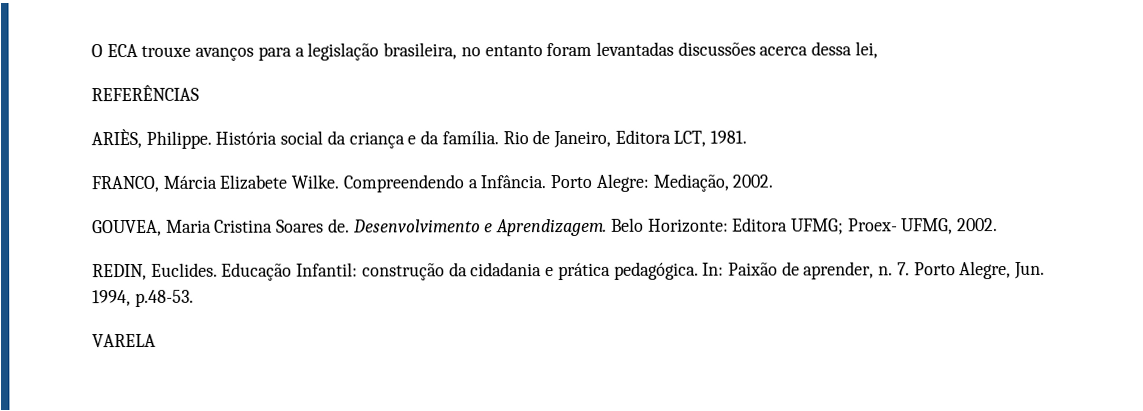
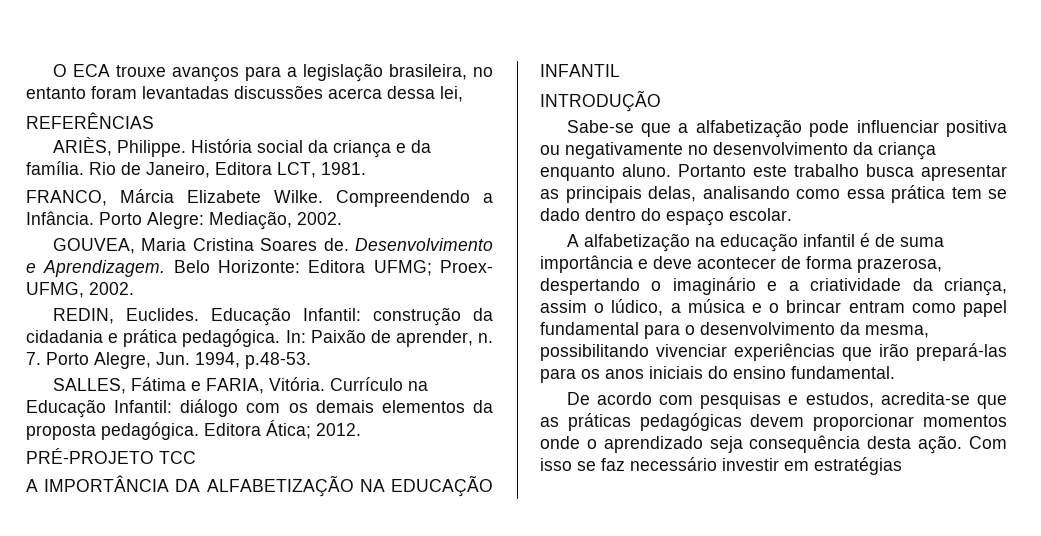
[92,333,156,348] VARELA -> [52,377,428,394] [26,399,494,418] [26,420,361,440] [26,448,196,464] [26,475,493,497] [540,64,620,77] [540,90,661,112] [566,119,1007,138] [540,142,936,160] [540,164,1007,181] [540,185,1007,203] [540,208,792,226] [566,233,944,252] [540,255,942,273] [540,277,1007,296] [540,299,1007,317] [540,322,929,339] [540,343,1007,361] [540,366,895,383] [566,392,1007,409] [540,413,1007,431] [540,435,1007,454] [540,457,902,475] SALLES, Fátima e FARIA, Vitória. Currículo na Educação Infantil: diálogo com os demais elementos da proposta pedagógica. Editora Ática; 2012. // PRÉ-PROJETO TCC // A IMPORTÂNCIA DA ALFABETIZAÇÃO NA EDUCAÇÃO INFANTIL // INTRODUÇÃO // Sabe-se que a alfabetização pode influenciar positiva ou negativamente no desenvolvimento da criança enquanto aluno. Portanto este trabalho busca apresentar as principais delas, analisando como essa prática tem se dado dentro do espaço escolar. // A alfabetização na educação infantil é de suma importância e deve acontecer de forma prazerosa, despertando o imaginário e a criatividade da criança, assim o lúdico, a música e o brincar entram como papel fundamental para o desenvolvimento da mesma, possibilitando vivenciar experiências que irão prepará-las para os anos iniciais do ensino fundamental. // De acordo com pesquisas e estudos, acredita-se que as práticas pedagógicas devem proporcionar momentos onde o aprendizado seja consequência desta ação. Com isso se faz necessário investir em estratégias

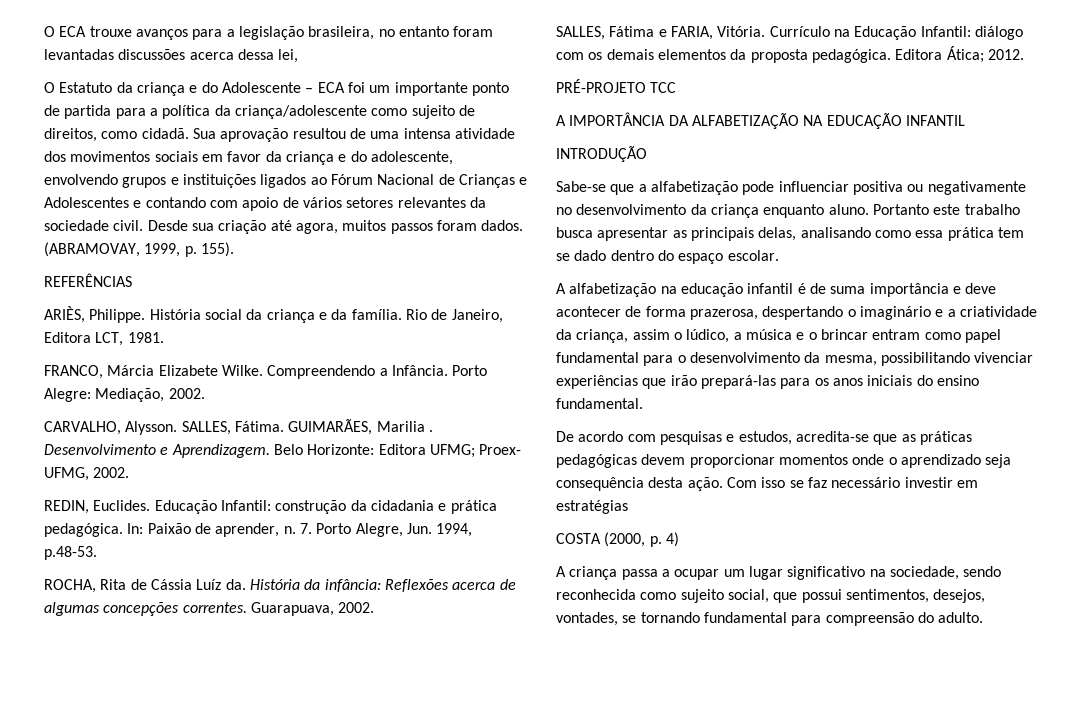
(463, 94) none -> [44,82,509,96] [44,105,475,119] [44,128,515,142] [44,151,453,165] [44,174,528,188] [44,197,486,211] [44,220,524,234] [44,242,234,257] // O Estatuto da criança e do Adolescente – ECA foi um importante ponto de partida para a política da criança/adolescente como sujeito de direitos, como cidadã. Sua aprovação resultou de uma intensa atividade dos movimentos sociais em favor da criança e do adolescente, envolvendo grupos e instituições ligados ao Fórum Nacional de Crianças e Adolescentes e contando com apoio de vários setores relevantes da sociedade civil. Desde sua criação até agora, muitos passos foram dados. (ABRAMOVAY, 1999, p. 155).
[52,238,349,254] GOUVEA, Maria Cristina Soares de. -> [44,419,433,435] CARVALHO, Alysson. SALLES, Fátima. GUIMARÃES, Marilia .
(311, 360) none -> [44,579,516,593] [44,602,375,616] // ROCHA, Rita de Cássia Luíz da. História da infância: Reflexões acerca de algumas concepções correntes. Guarapuava, 2002.
(902, 466) none -> [556,532,679,547] [556,566,1002,580] [556,589,986,603] [556,612,984,626] // COSTA (2000, p. 4) // A criança passa a ocupar um lugar significativo na sociedade, sendo reconhecida como sujeito social, que possui sentimentos, desejos, vontades, se tornando fundamental para compreensão do adulto.

